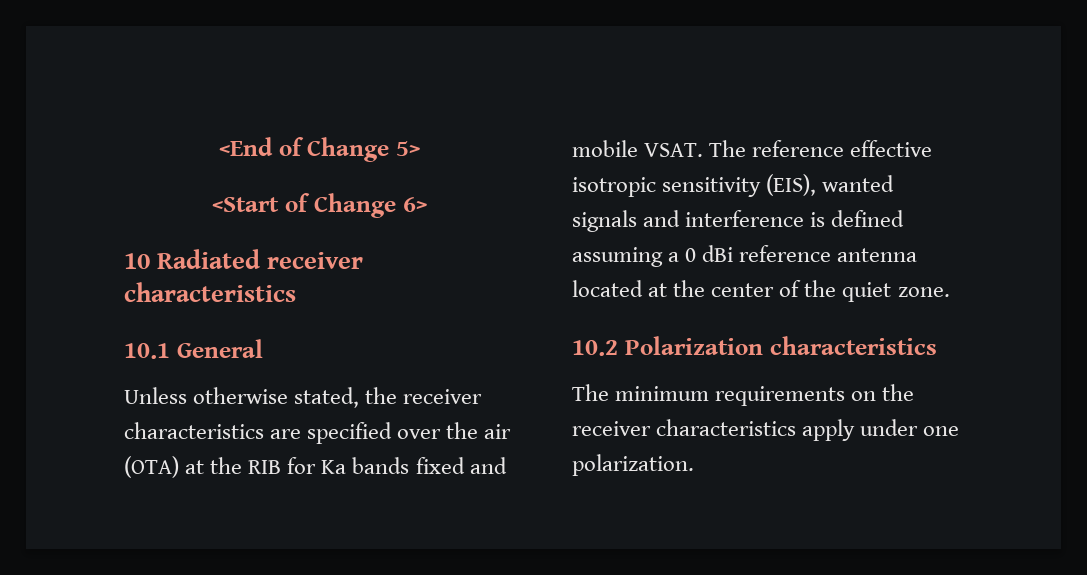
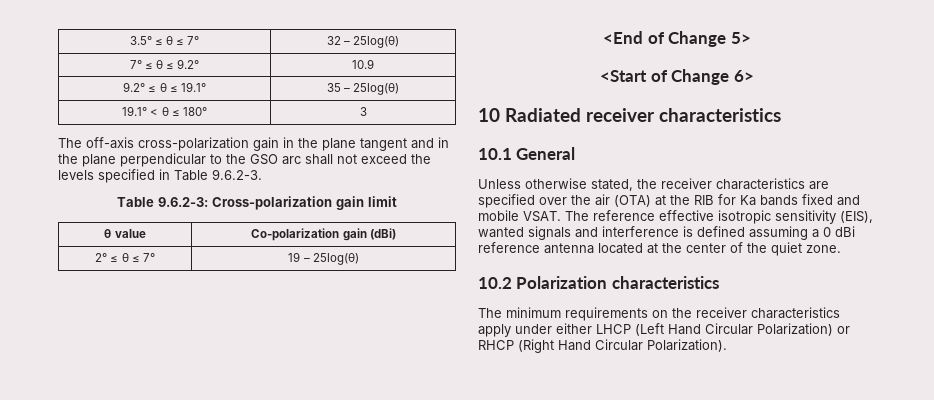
(218, 146) none -> [129,36,200,45] [326,36,400,48] [129,59,200,69] [352,59,374,69] [123,82,206,92] [326,83,400,95] [122,106,207,116] [359,107,367,116] [58,137,449,151] [58,153,431,167] [58,169,262,183] [117,196,397,210] [104,229,146,238] [251,228,396,241] [95,253,155,262] [288,252,359,265] 3.5° ≤ θ ≤ 7° | 32 – 25log(θ) // 7° ≤ θ ≤ 9.2° | 10.9 // 9.2° ≤ θ ≤ 19.1° | 35 – 25log(θ) // 19.1° < θ ≤ 180° | 3 // The off-axis cross-polarization gain in the plane tangent and in the plane perpendicular to the GSO arc shall not exceed the levels specified in Table 9.6.2-3. // Table 9.6.2-3: Cross-polarization gain limit // θ value | Co-polarization gain (dBi) // 2° ≤ θ ≤ 7° | 19 – 25log(θ) //
[923,426,960,436] [572,454,694,476] one polarization. -> [556,323,850,336] [478,339,727,353] either LHCP (Left Hand Circular Polarization) or RHCP (Right Hand Circular Polarization).

